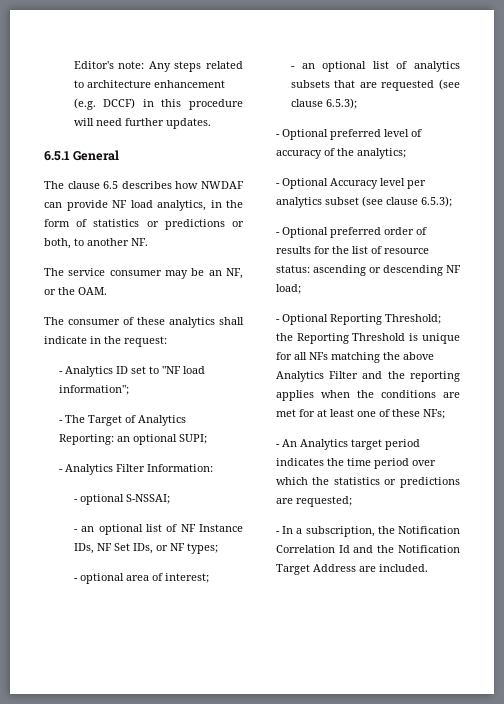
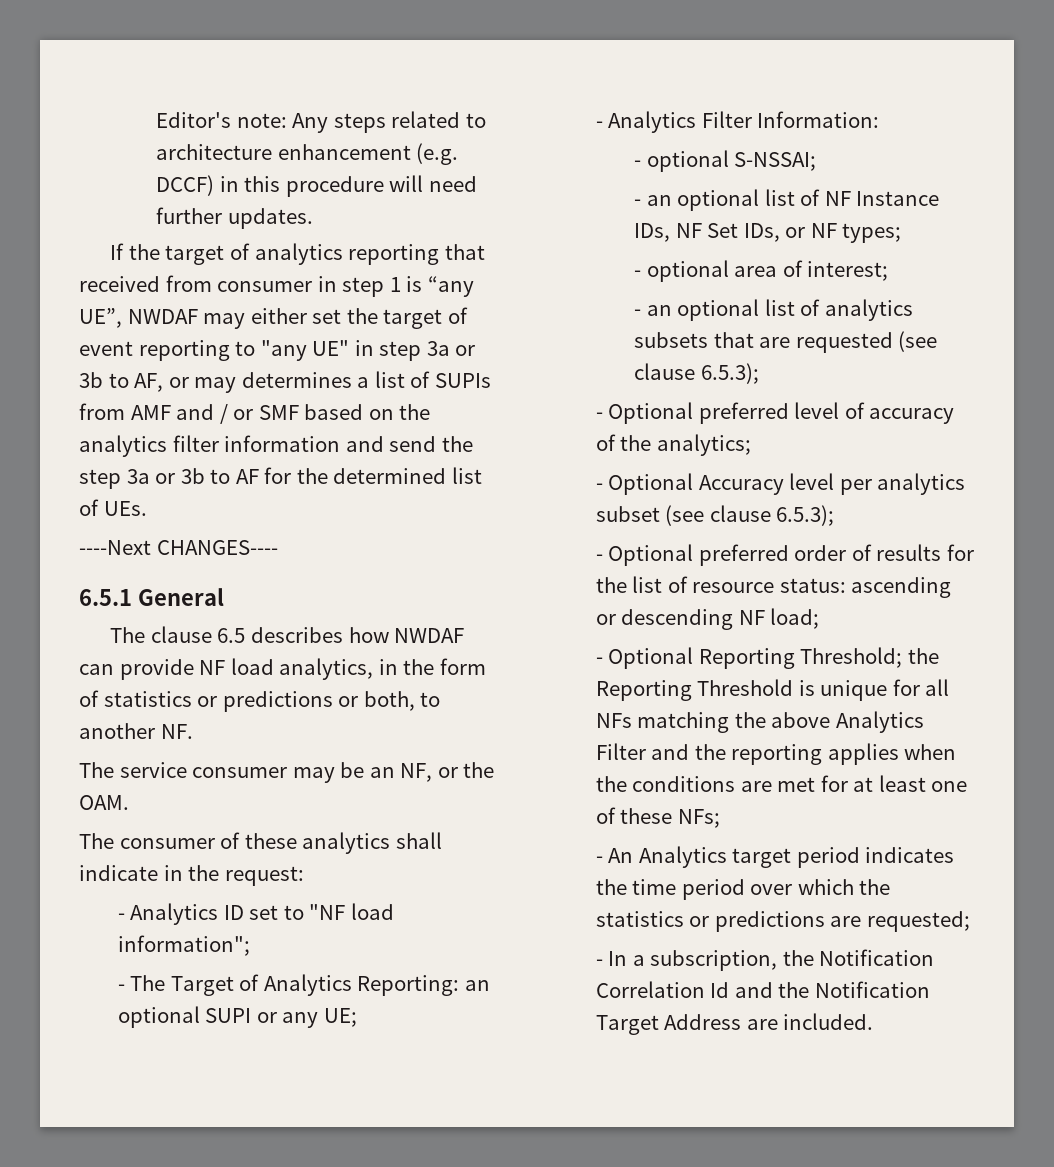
(211, 123) none -> [110,243,485,265] [79,275,474,297] [79,307,468,329] [79,340,476,361] [79,371,491,393] [79,403,431,424] [79,435,473,457] [79,467,482,489] [79,499,147,516] [79,540,278,555] // If the target of analytics reporting that received from consumer in step 1 is “any UE”, NWDAF may either set the target of event reporting to "any UE" in step 3a or 3b to AF, or may determines a list of SUPIs from AMF and / or SMF based on the analytics filter information and send the step 3a or 3b to AF for the determined list of UEs. // ----Next CHANGES----
[178,434,207,444] SUPI; -> [205,1008,357,1028] SUPI or any UE;

